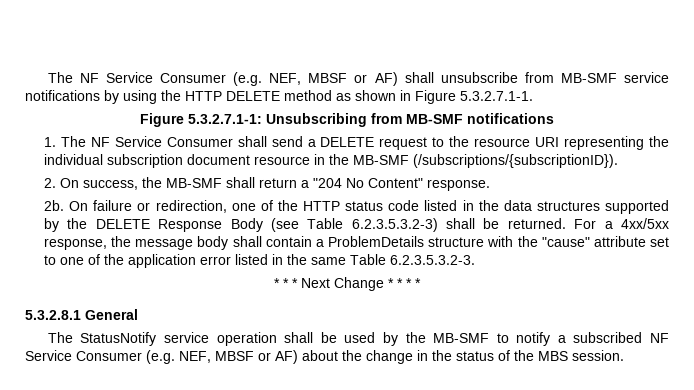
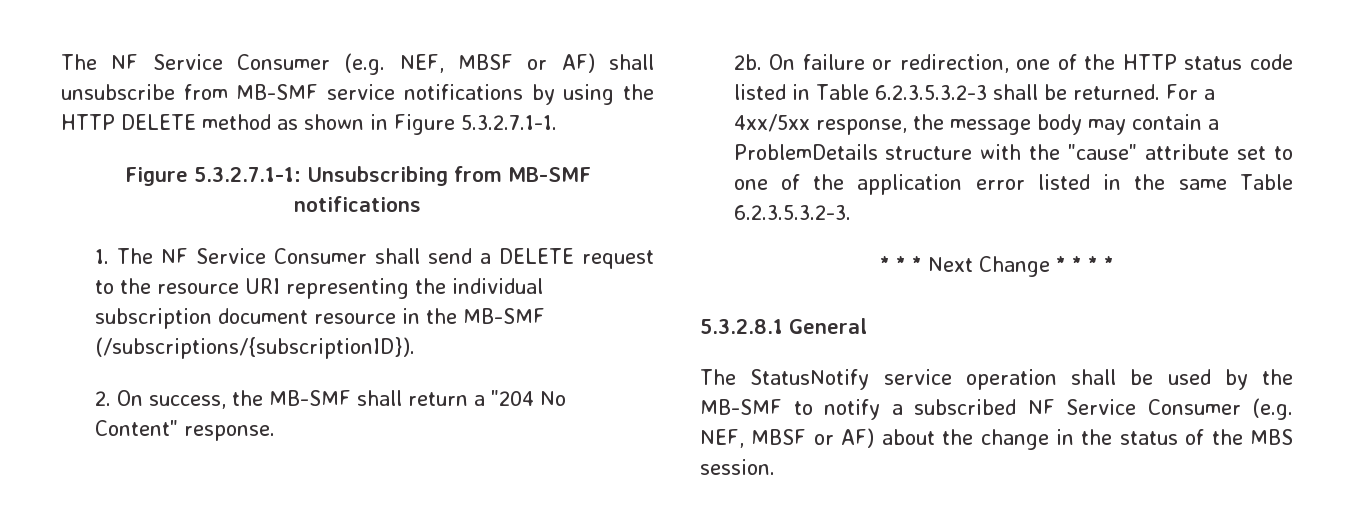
[478,200,669,214] [44,218,438,232] the data structures supported by the DELETE Response Body (see Table 6.2.3.5.3.2-3) -> [815,84,987,100] Table 6.2.3.5.3.2-3
[232,236,262,247] shall -> [1087,119,1126,135] may

